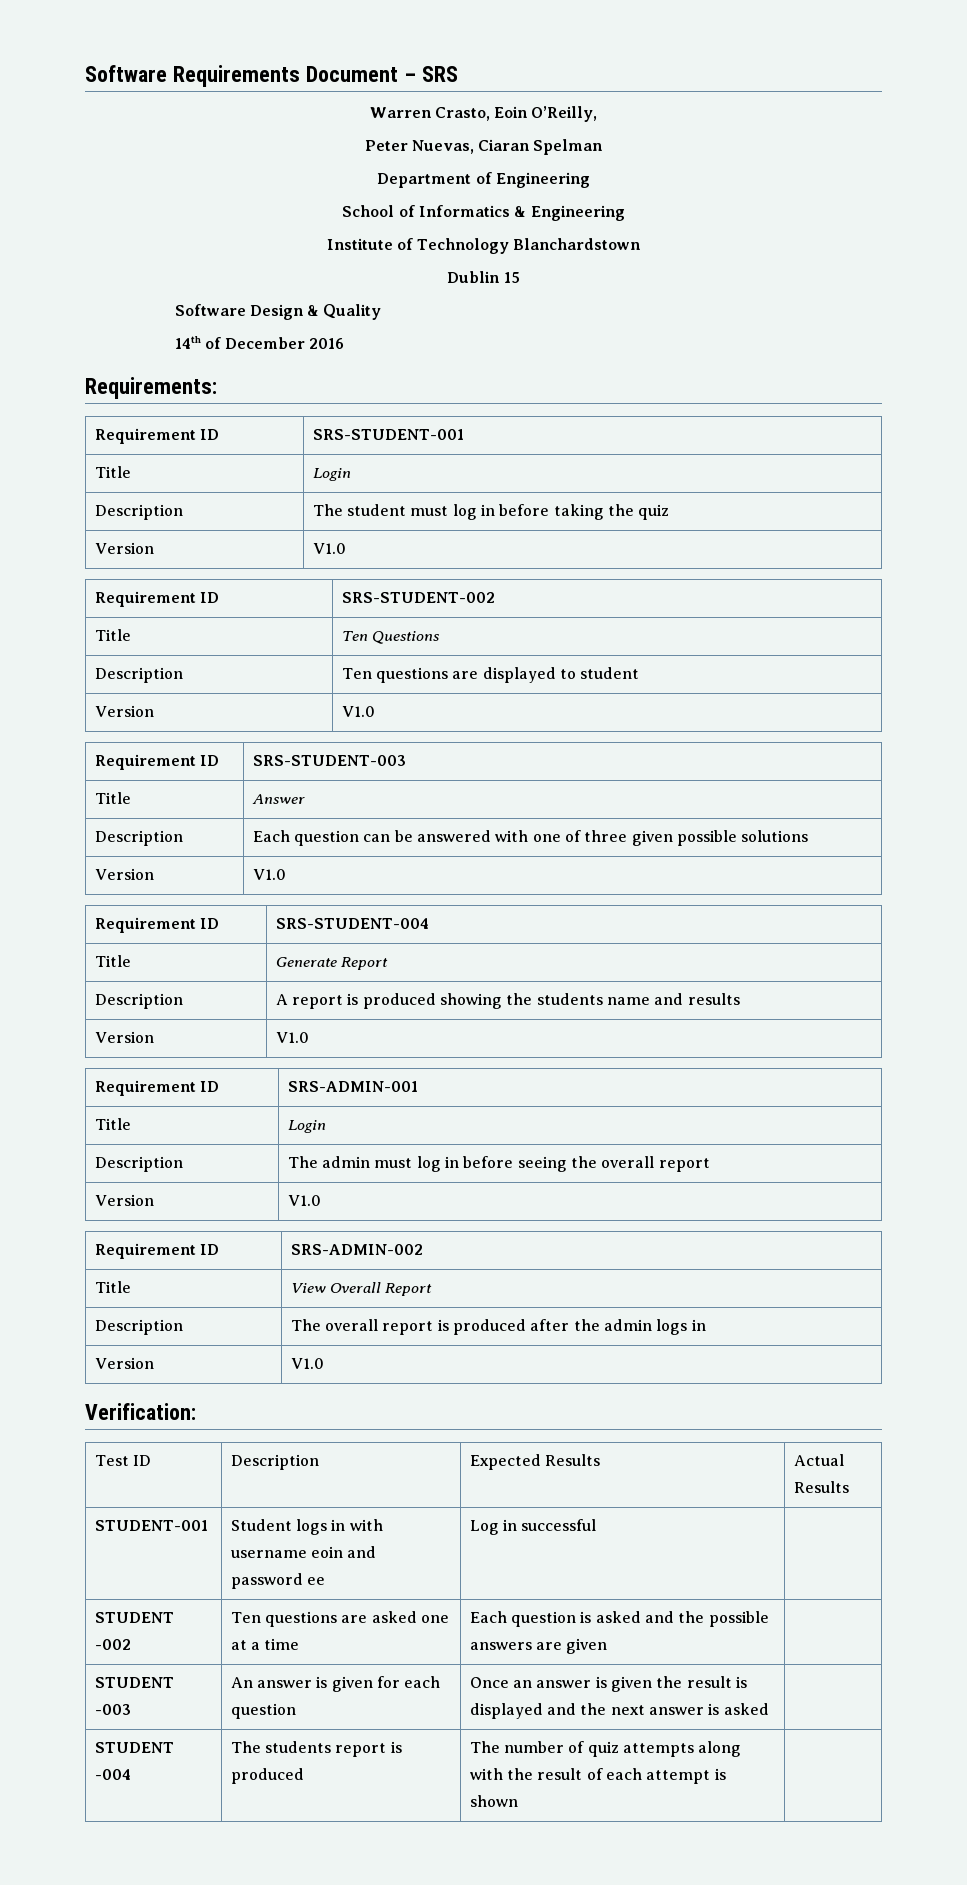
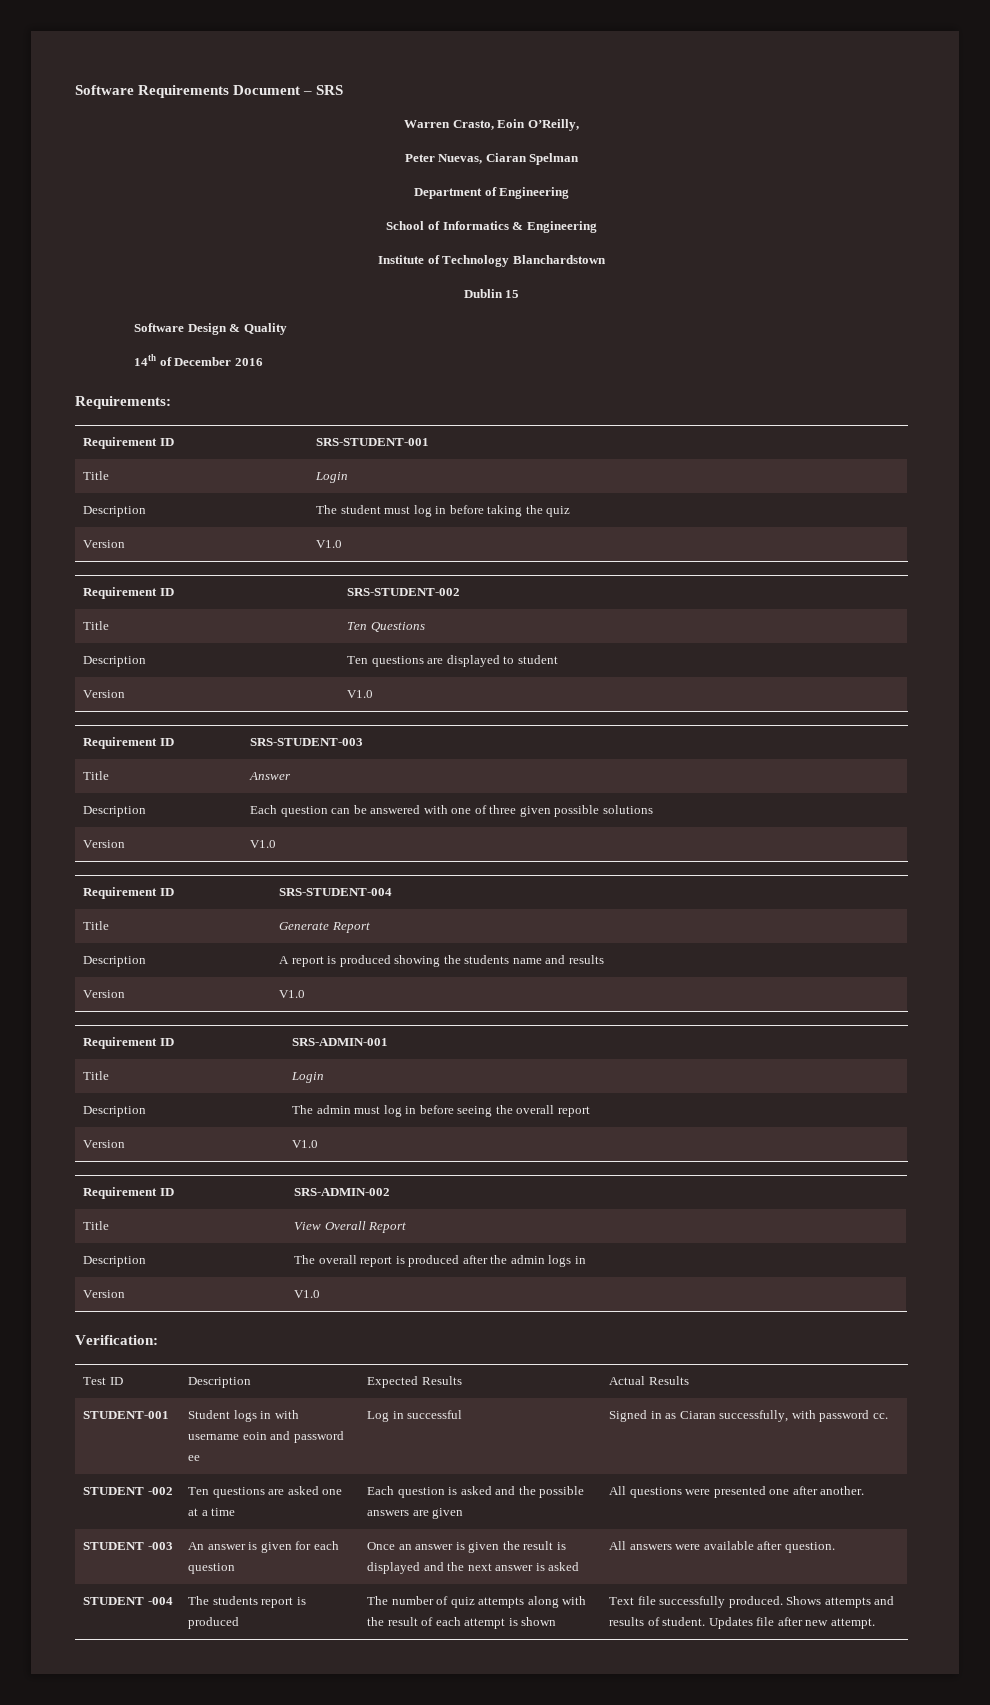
(597, 1525) none -> [609,1410,888,1422] Signed in as Ciaran successfully, with password cc.
(608, 1646) none -> [609,1486,865,1498] All questions were presented one after another.
(769, 1709) none -> [609,1541,835,1553] All answers were available after question.
(518, 1801) none -> [609,1596,895,1608] [609,1617,875,1629] Text file successfully produced. Shows attempts and results of student. Updates file after new attempt.

